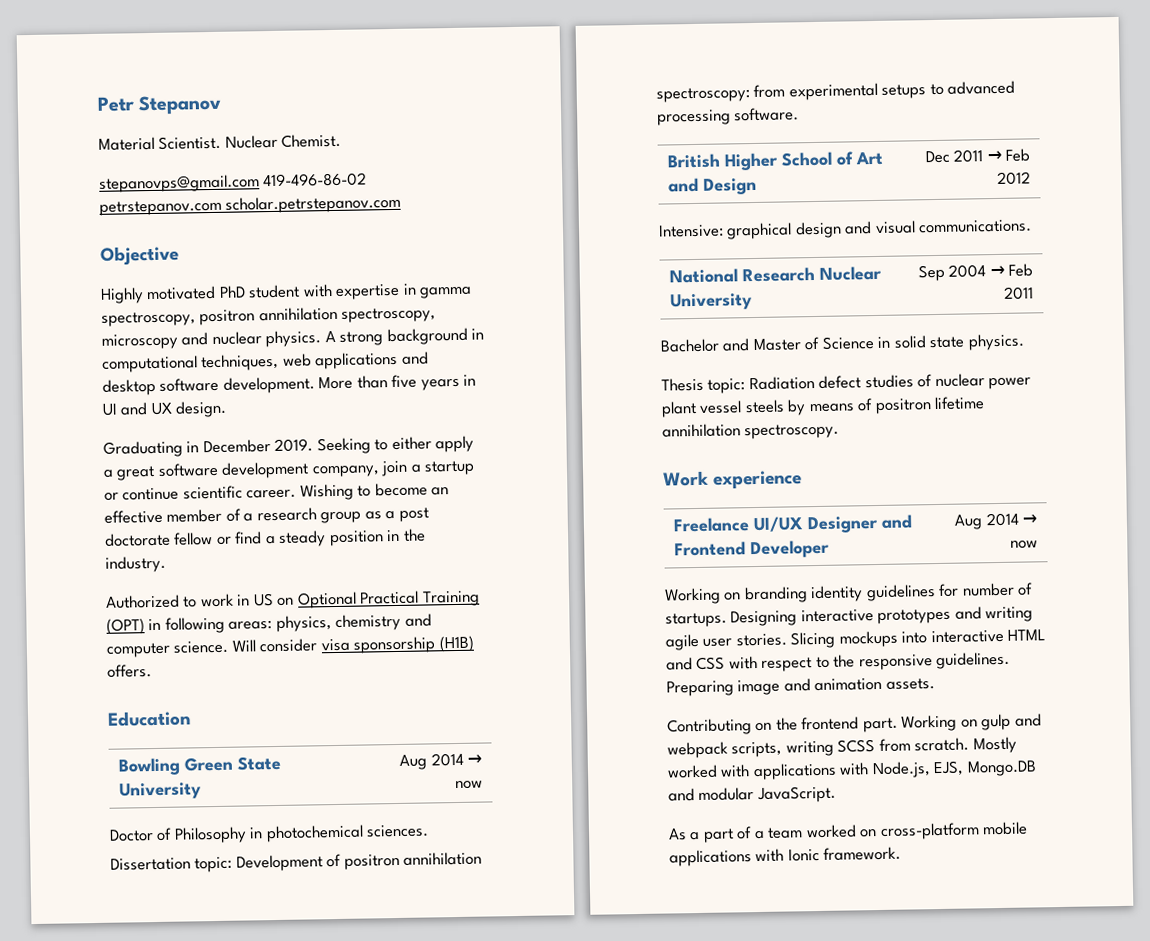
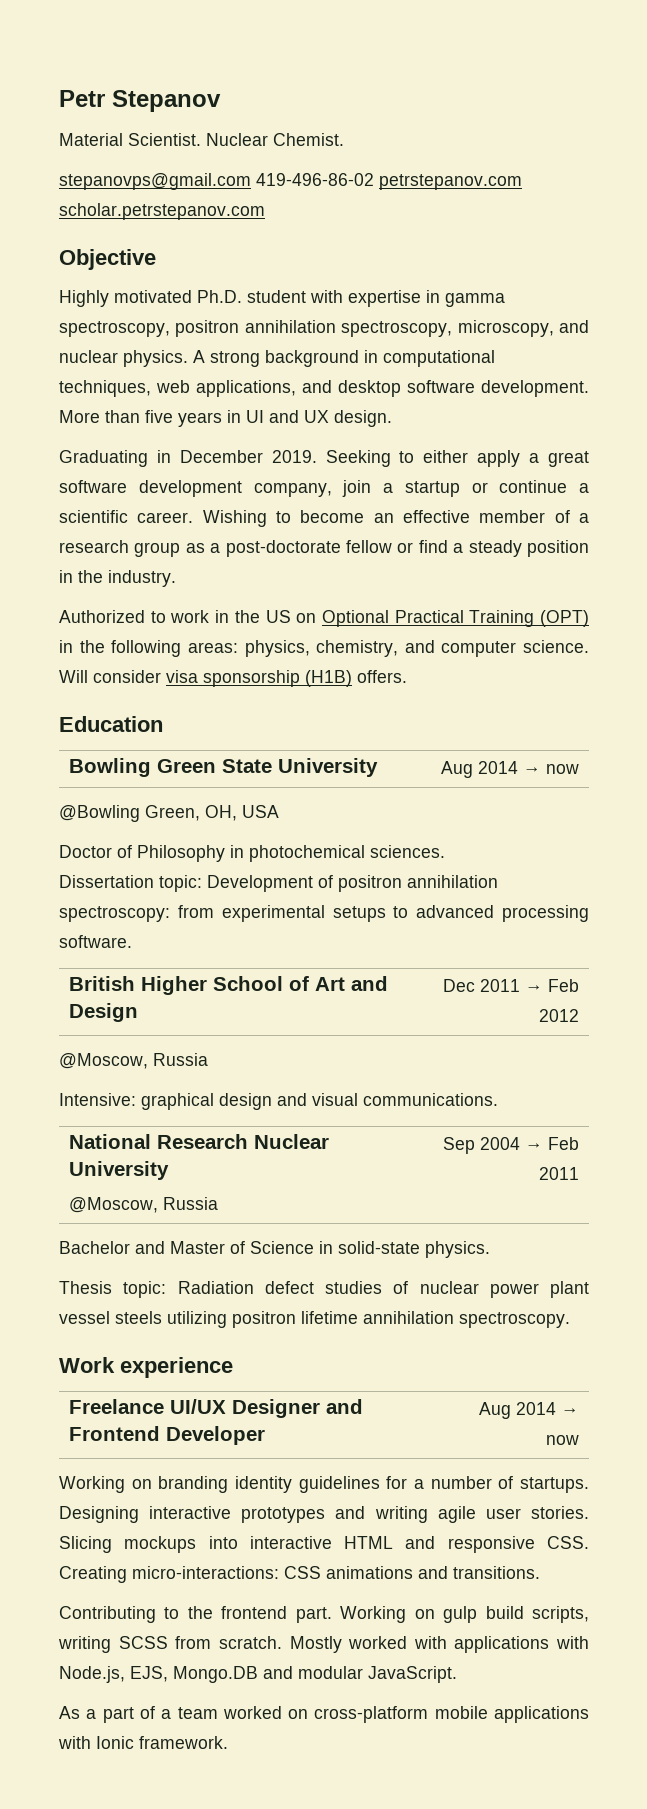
[218,285,246,298] PhD -> [197,290,242,303] Ph.D.
[101,333,178,350] microscopy -> [457,320,554,337] microscopy,
[315,351,399,370] applications -> [196,380,296,397] applications,
(180, 494) none -> [579,483,589,493] a
[398,507,429,522] [104,532,171,547] post doctorate -> [225,540,341,557] post-doctorate
(251, 600) none -> [234,610,260,623] the
(162, 624) none -> [79,640,105,653] the
[335,613,402,631] chemistry -> [316,640,399,657] chemistry,
(484, 785) none -> [59,805,279,822] // @Bowling Green, OH, USA
(1032, 178) none -> [59,1053,208,1069] // @Moscow, Russia
(753, 302) none -> [69,1197,219,1213] // @Moscow, Russia
[893,335,966,349] solid state -> [338,1241,420,1254] solid-state
[787,398,874,416] by means of -> [167,1311,227,1328] utilizing
(960, 590) none -> [414,1479,424,1489] a
[696,651,1011,672] [666,677,935,697] CSS with respect to the responsive guidelines. Preparing image and animation assets. -> [447,1536,589,1553] [59,1566,540,1583] responsive CSS. Creating micro-interactions: CSS animations and transitions.
[755,722,773,732] on -> [164,1607,180,1619] to
[1014,713,1042,727] [667,741,728,759] and webpack -> [485,1606,524,1619] build

